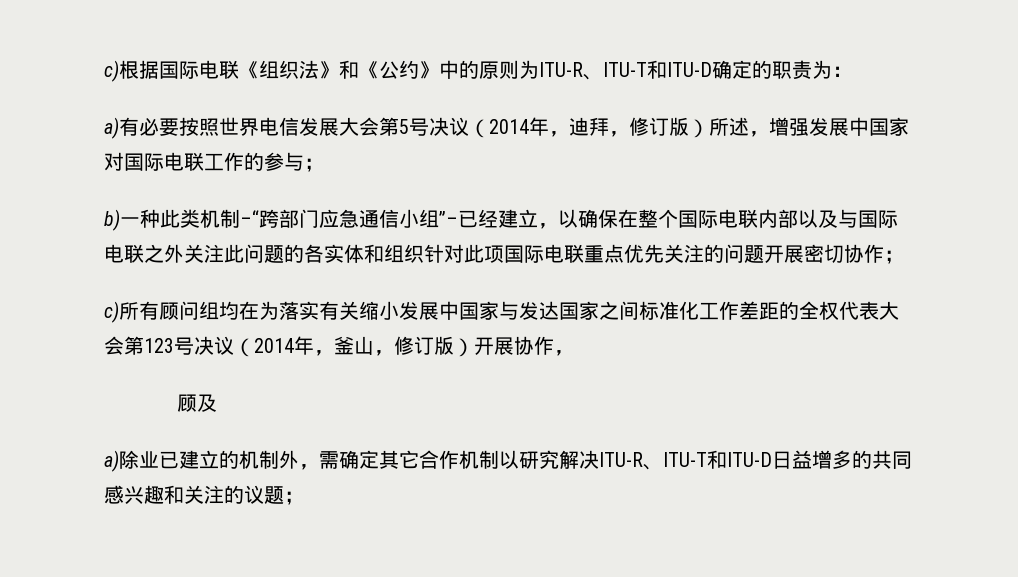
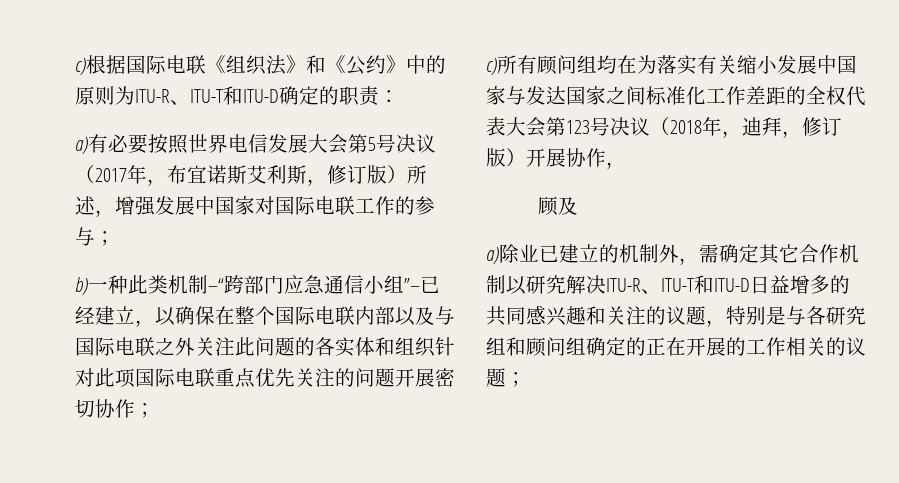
[812,60,832,79] 为 -> (380, 96) none
[489,117,609,137] 2014年，迪拜 -> [95,165,307,186] 2017年，布宜诺斯艾利斯
[254,336,374,356] 2014年，釜山 -> [670,117,782,138] 2018年，迪拜
(284, 495) none -> [706,306,866,327] [486,337,866,357] [486,368,506,387] ，特别是与各研究组和顾问组确定的正在开展的工作相关的议题

